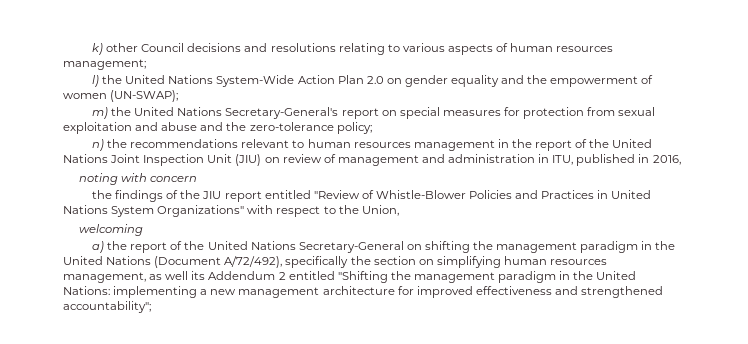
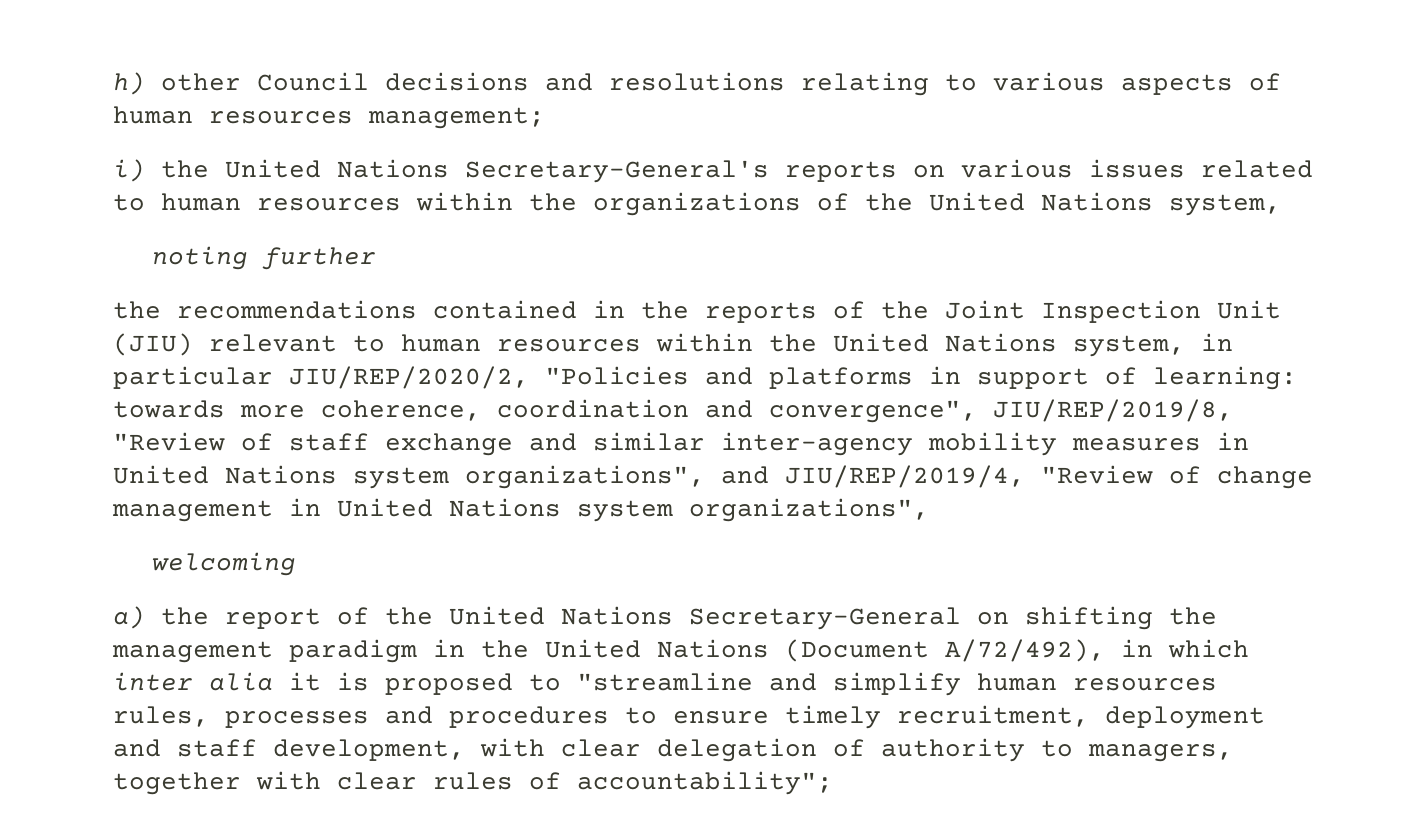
[91,43,103,55] k) -> [113,72,145,95] h)
[91,75,654,87] [63,90,179,102] [91,107,656,119] [63,122,372,134] [91,139,653,151] [63,154,681,166] [79,173,198,185] [91,190,652,202] [63,205,399,217] l) the United Nations System-Wide Action Plan 2.0 on gender equality and the empowerment of women (UN-SWAP); // m) the United Nations Secretary-General's report on special measures for protection from sexual exploitation and abuse and the zero-tolerance policy; // n) the recommendations relevant to human resources management in the report of the United Nations Joint Inspection Unit (JIU) on review of management and administration in ITU, published in 2016, // noting with concern // the findings of the JIU report entitled "Review of Whistle-Blower Policies and Practices in United Nations System Organizations" with respect to the Union, -> [113,159,1313,183] [113,192,1281,216] [151,246,376,270] [113,300,1281,323] [113,333,1233,357] [113,366,1297,390] [113,399,1233,423] [113,432,1249,456] [113,465,1313,489] [112,498,929,522] i) the United Nations Secretary-General's reports on various issues related to human resources within the organizations of the United Nations system, // noting further // the recommendations contained in the reports of the Joint Inspection Unit (JIU) relevant to human resources within the United Nations system, in particular JIU/REP/2020/2, "Policies and platforms in support of learning: towards more coherence, coordination and convergence", JIU/REP/2019/8, "Review of staff exchange and similar inter-agency mobility measures in United Nations system organizations", and JIU/REP/2019/4, "Review of change management in United Nations system organizations",
[285,256,608,268] [63,271,637,283] [63,286,664,298] specifically the section on simplifying human resources management, as well its Addendum 2 entitled "Shifting the management paradigm in the United Nations: implementing a new management architecture for improved effectiveness and strengthened -> [1121,639,1249,658] [113,672,1217,696] [113,705,1265,729] [113,738,1233,762] [113,771,561,795] in which inter alia it is proposed to "streamline and simplify human resources rules, processes and procedures to ensure timely recruitment, deployment and staff development, with clear delegation of authority to managers, together with clear rules of

